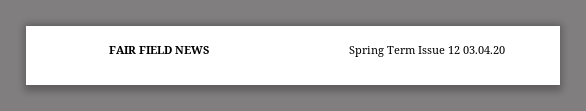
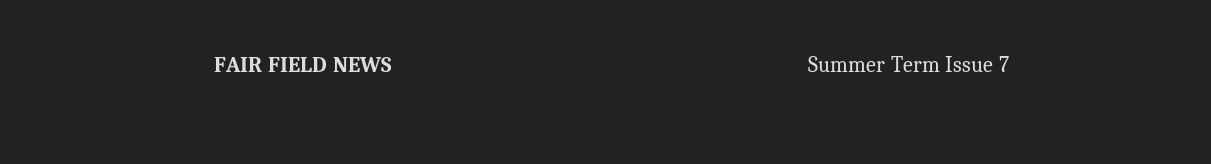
[349,46,384,57] Spring -> [807,56,885,72] Summer
[448,46,505,54] 12 03.04.20 -> [999,56,1010,72] 7

